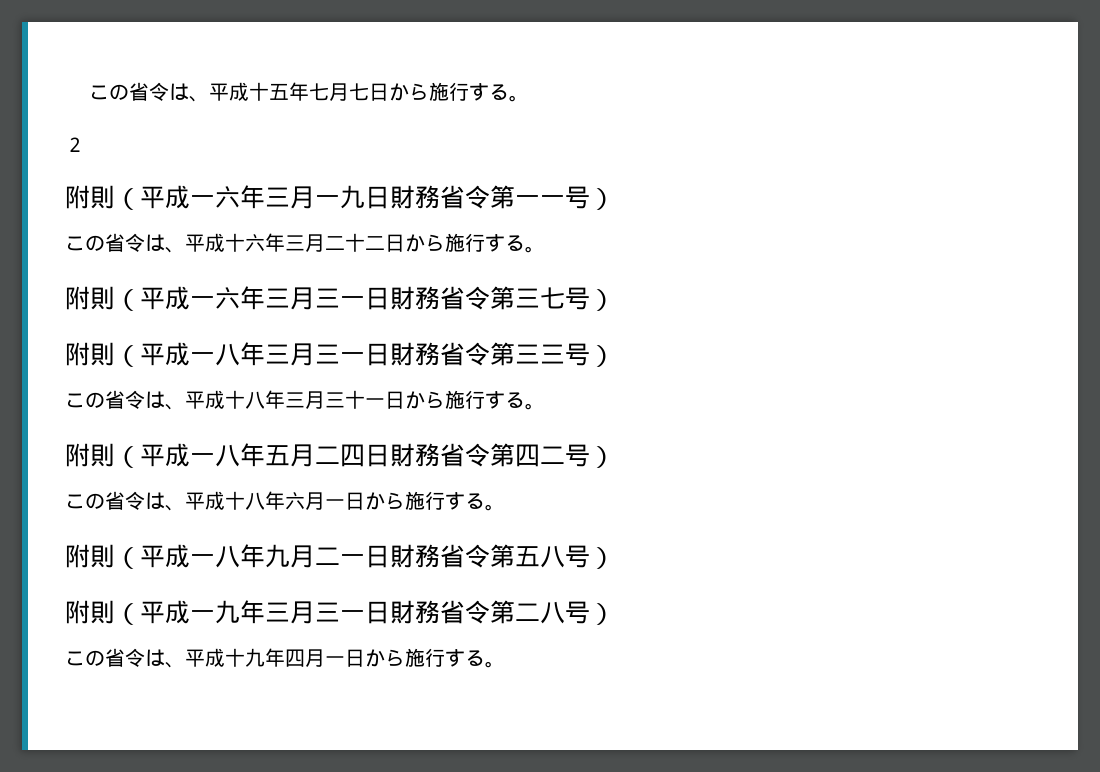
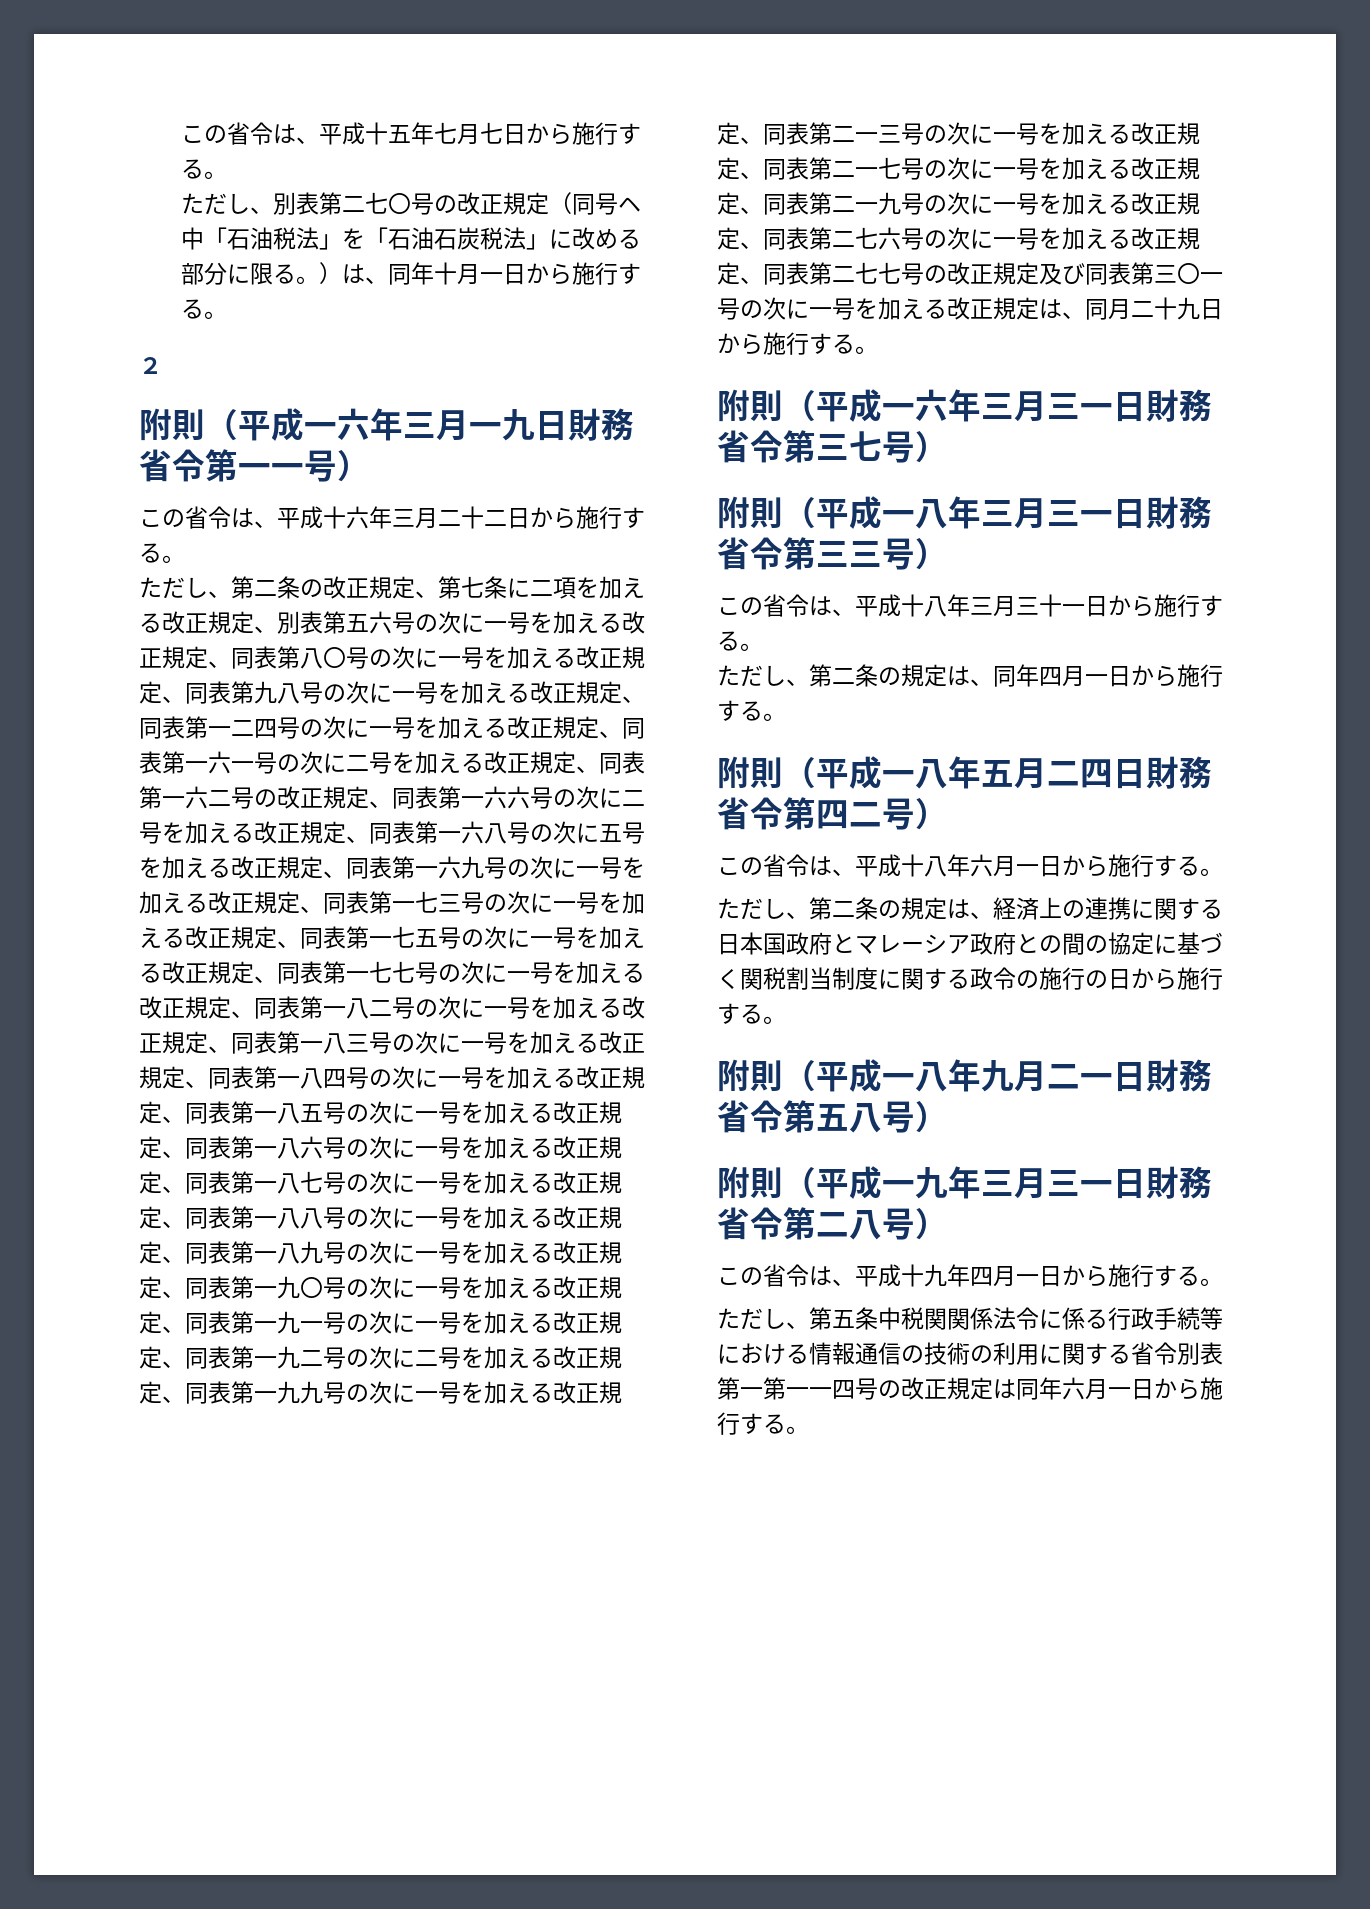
(529, 98) none -> [181,192,642,215] [181,227,642,250] [181,262,642,285] [181,299,228,319] // ただし、別表第二七〇号の改正規定（同号ヘ中「石油税法」を「石油石炭税法」に改める部分に限る。）は、同年十月一日から施行する。
(545, 249) none -> [139,576,645,599] [139,611,645,634] [139,646,645,669] [139,681,645,704] [139,716,645,739] [139,751,645,774] [139,786,645,809] [139,821,645,844] [139,856,645,879] [139,891,645,914] [139,926,645,949] [139,961,645,984] [139,996,645,1019] [139,1031,645,1054] [139,1066,645,1089] [139,1101,622,1124] [139,1136,622,1159] [139,1171,622,1194] [139,1206,622,1229] [139,1241,622,1264] [139,1276,622,1299] [139,1311,622,1334] [139,1346,622,1369] [139,1381,622,1404] [717,122,1200,145] [717,157,1200,180] [717,192,1200,215] [717,227,1200,250] [717,262,1223,285] [717,297,1223,320] [717,332,878,355] // ただし、第二条の改正規定、第七条に二項を加える改正規定、別表第五六号の次に一号を加える改正規定、同表第八〇号の次に一号を加える改正規定、同表第九八号の次に一号を加える改正規定、同表第一二四号の次に一号を加える改正規定、同表第一六一号の次に二号を加える改正規定、同表第一六二号の改正規定、同表第一六六号の次に二号を加える改正規定、同表第一六八号の次に五号を加える改正規定、同表第一六九号の次に一号を加える改正規定、同表第一七三号の次に一号を加える改正規定、同表第一七五号の次に一号を加える改正規定、同表第一七七号の次に一号を加える改正規定、同表第一八二号の次に一号を加える改正規定、同表第一八三号の次に一号を加える改正規定、同表第一八四号の次に一号を加える改正規定、同表第一八五号の次に一号を加える改正規定、同表第一八六号の次に一号を加える改正規定、同表第一八七号の次に一号を加える改正規定、同表第一八八号の次に一号を加える改正規定、同表第一八九号の次に一号を加える改正規定、同表第一九〇号の次に一号を加える改正規定、同表第一九一号の次に一号を加える改正規定、同表第一九二号の次に二号を加える改正規定、同表第一九九号の次に一号を加える改正規定、同表第二一三号の次に一号を加える改正規定、同表第二一七号の次に一号を加える改正規定、同表第二一九号の次に一号を加える改正規定、同表第二七六号の次に一号を加える改正規定、同表第二七七号の改正規定及び同表第三〇一号の次に一号を加える改正規定は、同月二十九日から施行する。
(545, 406) none -> [717,664,1223,687] [717,700,786,721] // ただし、第二条の規定は、同年四月一日から施行する。
(505, 507) none -> [717,897,1223,920] [717,932,1223,955] [717,967,1223,990] [717,1003,786,1024] // ただし、第二条の規定は、経済上の連携に関する日本国政府とマレーシア政府との間の協定に基づく関税割当制度に関する政令の施行の日から施行する。
(505, 664) none -> [717,1307,1223,1330] [717,1342,1223,1365] [717,1377,1223,1400] [717,1412,809,1435] // ただし、第五条中税関関係法令に係る行政手続等における情報通信の技術の利用に関する省令別表第一第一一四号の改正規定は同年六月一日から施行する。

